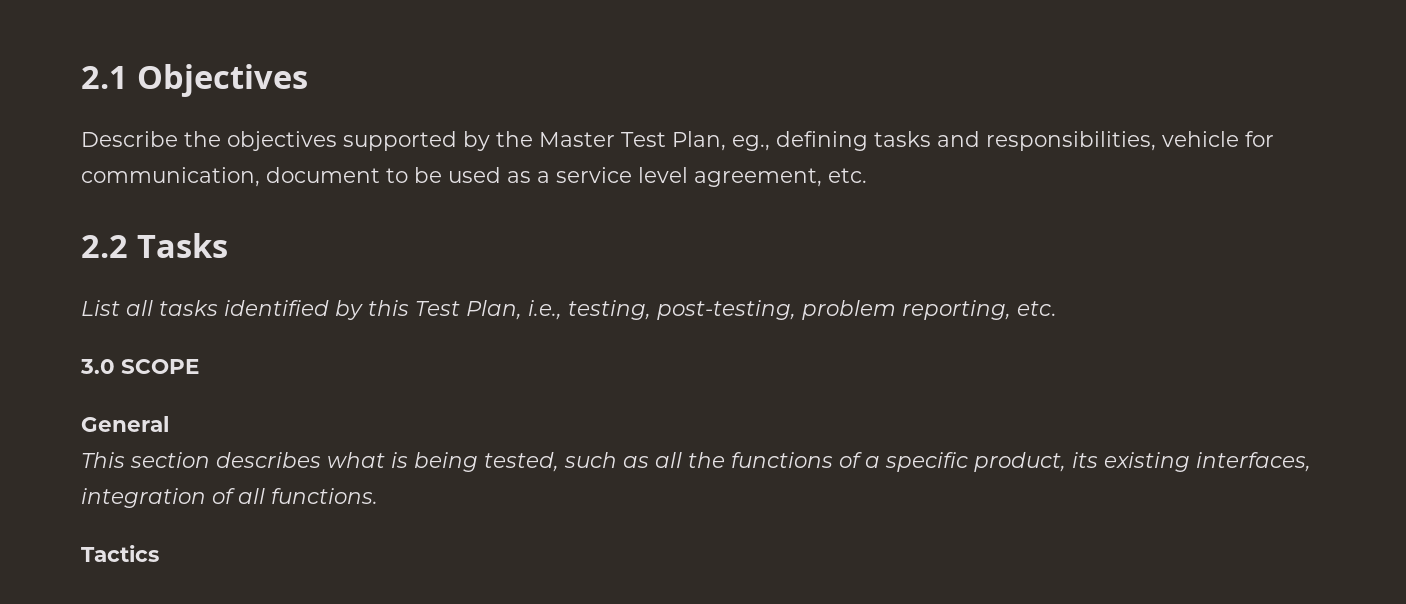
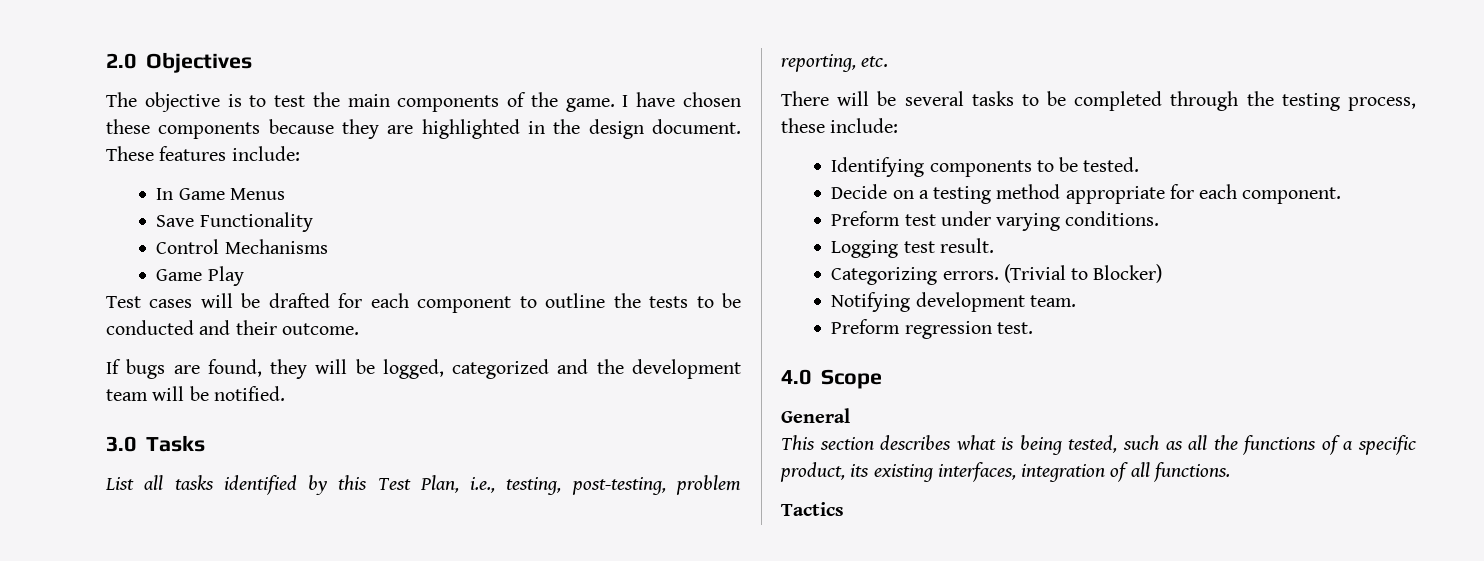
[81,66,128,89] 2.1 -> [106,53,136,69] 2.0
[81,131,1274,151] [81,167,867,187] [81,235,128,258] Describe the objectives supported by the Master Test Plan, eg., defining tasks and responsibilities, vehicle for communication, document to be used as a service level agreement, etc. // 2.2 -> [106,92,741,112] [106,119,741,139] [106,146,300,161] [156,188,285,200] [156,212,313,232] [156,239,328,254] [156,266,244,286] [106,293,741,313] [106,320,359,335] [106,359,741,379] [106,386,285,401] [106,436,136,452] The objective is to test the main components of the game. I have chosen these components because they are highlighted in the design document. These features include: // In Game Menus // Save Functionality // Control Mechanisms // Game Play // Test cases will be drafted for each component to outline the tests to be conducted and their outcome. // If bugs are found, they will be logged, categorized and the development team will be notified. // 3.0
[80,359,199,374] 3.0 SCOPE -> [781,91,1416,111] [781,118,899,133] [831,157,1140,177] [831,184,1342,204] [831,211,1160,231] [831,238,994,258] [831,264,1163,285] [831,292,1076,312] [831,319,1033,339] [781,369,882,389] There will be several tasks to be completed through the testing process, these include: // Identifying components to be tested. // Decide on a testing method appropriate for each component. // Preform test under varying conditions. // Logging test result. // Categorizing errors. (Trivial to Blocker) // Notifying development team. // Preform regression test. // 4.0 Scope

